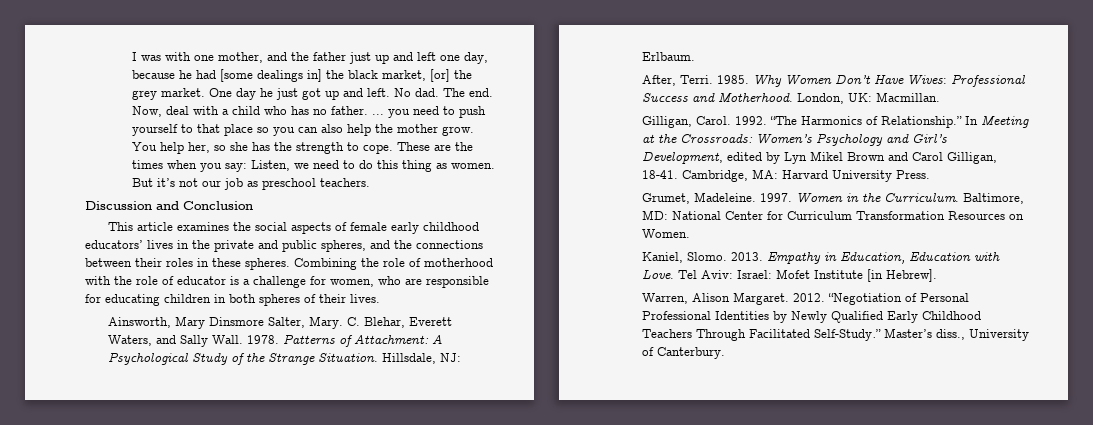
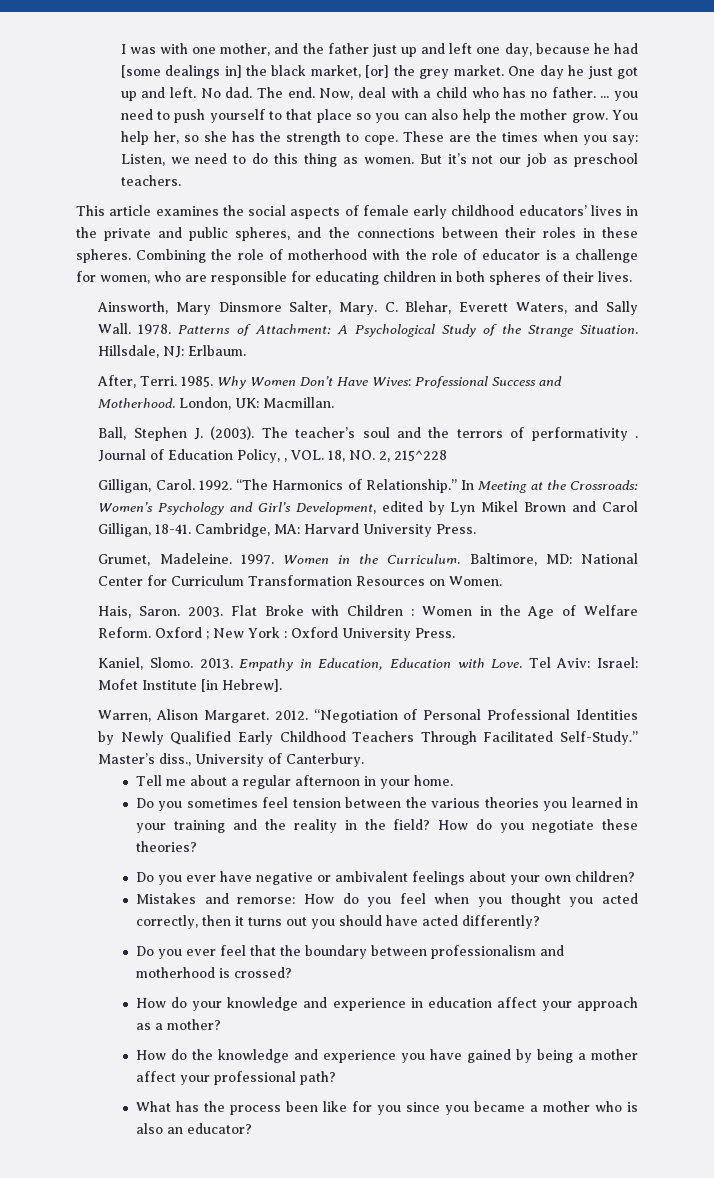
[85,201,253,210] // Discussion and Conclusion -> (181, 180) none
(941, 97) none -> [98,426,638,441] [98,449,448,463] // Ball, Stephen J. (2003). The teacher’s soul and the terrors of performativity . Journal of Education Policy, , VOL. 18, NO. 2, 215^228
(691, 233) none -> [98,605,639,619] [98,627,456,641] // Hais, Saron. 2003. Flat Broke with Children : Women in the Age of Welfare Reform. Oxford ; New York : Oxford University Press.
(726, 353) none -> [136,775,454,789] [136,797,638,811] [136,819,639,833] [136,841,198,852] [136,871,636,885] [136,893,638,907] [136,915,541,929] [136,945,565,959] [136,967,293,978] [136,997,638,1011] [136,1019,222,1030] [136,1049,638,1063] [136,1071,337,1085] [136,1101,638,1115] [136,1123,253,1134] // Tell me about a regular afternoon in your home. // Do you sometimes feel tension between the various theories you learned in your training and the reality in the field? How do you negotiate these theories? // Do you ever have negative or ambivalent feelings about your own children? // Mistakes and remorse: How do you feel when you thought you acted correctly, then it turns out you should have acted differently? // Do you ever feel that the boundary between professionalism and motherhood is crossed? // How do your knowledge and experience in education affect your approach as a mother? // How do the knowledge and experience you have gained by being a mother affect your professional path? // What has the process been like for you since you became a mother who is also an educator?

